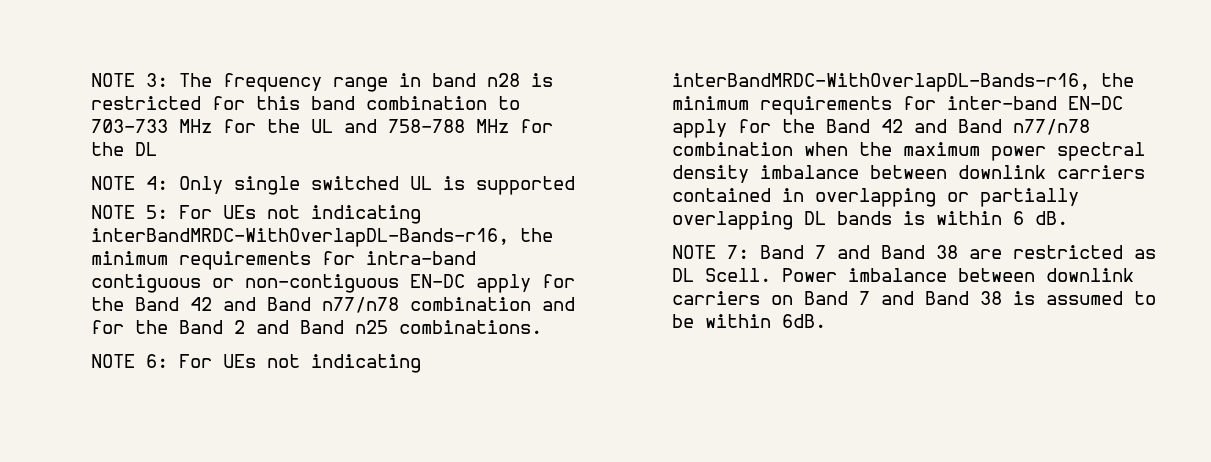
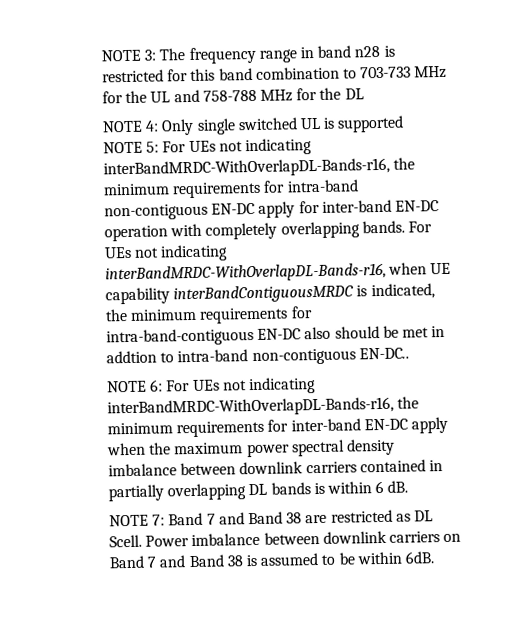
[90,274,234,293] contiguous or -> (359, 186) none
[90,297,575,313] [90,320,542,334] the Band 42 and Band n77/n78 combination and for the Band 2 and Band n25 combinations. -> [321,199,439,213] [104,220,432,242] [104,244,229,262] [105,262,452,284] [105,283,435,305] [105,306,313,324] [106,325,446,347] [106,347,409,366] inter-band EN-DC operation with completely overlapping bands. For UEs not indicating interBandMRDC-WithOverlapDL-Bands-r16, when UE capability interBandContiguousMRDC is indicated, the minimum requirements for intra-band-contiguous EN-DC also should be met in addtion to intra-band non-contiguous EN-DC..
[737,119,1090,135] [671,142,793,156] for the Band 42 and Band n77/n78 combination -> (448, 425) none
[814,188,969,207] overlapping or -> (443, 466) none

